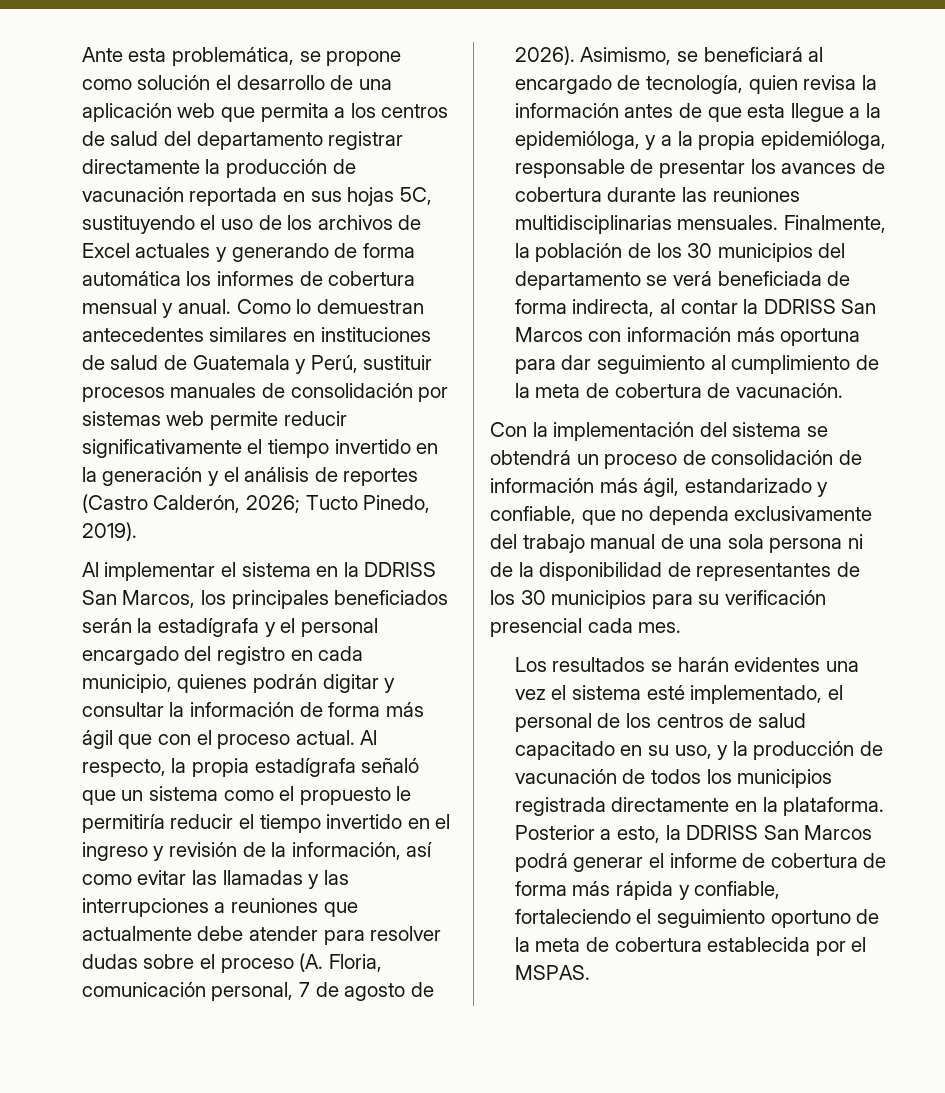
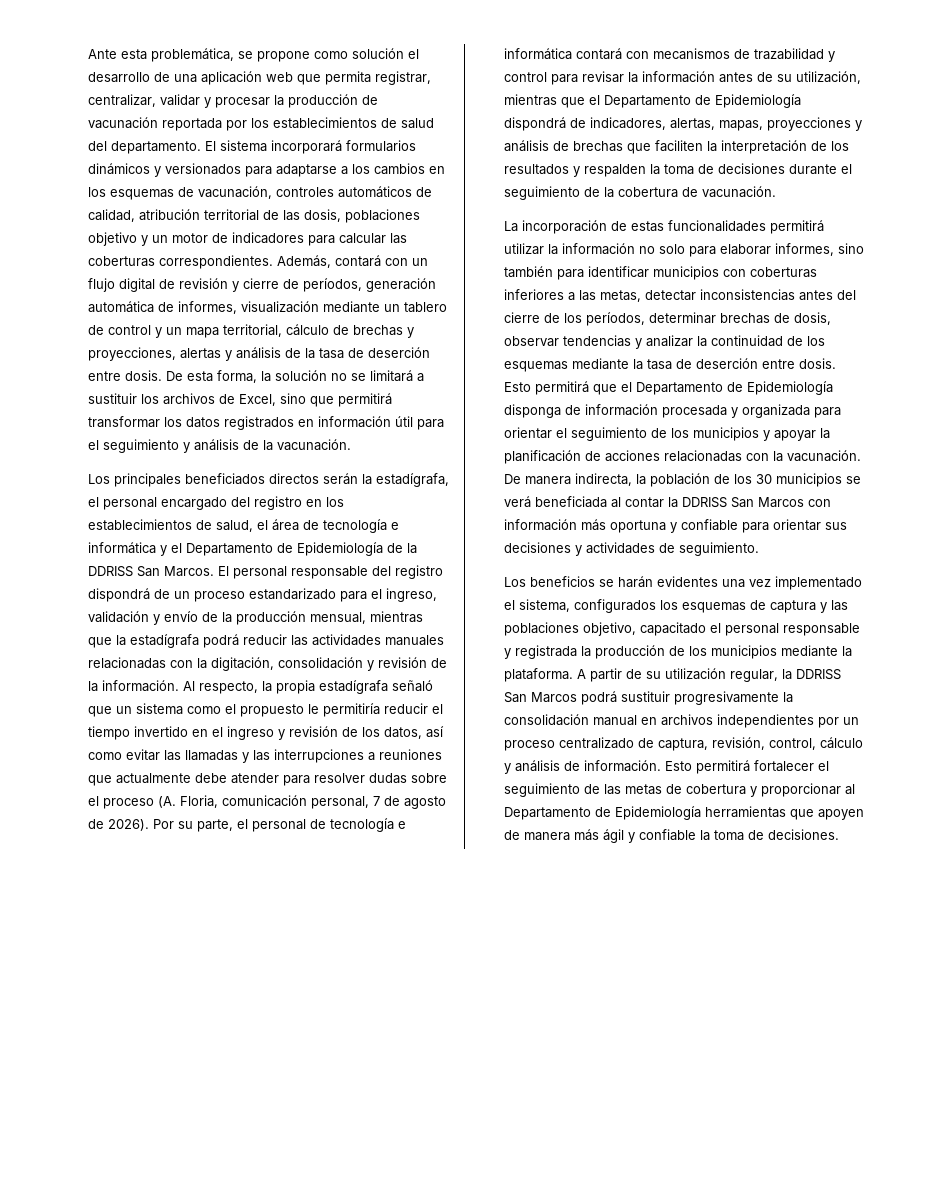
[334,103,449,118] [81,131,404,150] [81,159,200,174] a los centros de salud del departamento registrar directamente -> [374,71,431,85] [87,94,270,108] registrar, centralizar, validar y procesar
[282,187,432,206] [81,215,422,234] [81,243,415,262] [81,271,416,286] [81,299,424,318] [81,327,431,342] [81,355,433,374] [81,383,449,402] [81,411,347,430] [81,439,439,458] [81,467,419,486] [81,494,431,513] [81,522,137,541] [81,562,437,581] [81,590,226,608] en sus hojas 5C, sustituyendo el uso de los archivos de Excel actuales y generando de forma automática los informes de cobertura mensual y anual. Como lo demuestran antecedentes similares en instituciones de salud de Guatemala y Perú, sustituir procesos manuales de consolidación por sistemas web permite reducir significativamente el tiempo invertido en la generación y el análisis de reportes (Castro Calderón, 2026; Tucto Pinedo, 2019). // Al implementar el sistema en la DDRISS San Marcos, los -> [225,117,434,131] [87,140,416,154] [87,163,445,177] [87,186,432,200] [87,209,420,223] [87,232,407,246] [87,255,428,269] [87,278,436,292] [87,301,447,314] [87,324,414,338] [87,347,430,361] [87,370,424,383] [87,393,392,407] [87,416,444,430] [87,439,351,453] [87,474,110,484] por los establecimientos de salud del departamento. El sistema incorporará formularios dinámicos y versionados para adaptarse a los cambios en los esquemas de vacunación, controles automáticos de calidad, atribución territorial de las dosis, poblaciones objetivo y un motor de indicadores para calcular las coberturas correspondientes. Además, contará con un flujo digital de revisión y cierre de períodos, generación automática de informes, visualización mediante un tablero de control y un mapa territorial, cálculo de brechas y proyecciones, alertas y análisis de la tasa de deserción entre dosis. De esta forma, la solución no se limitará a sustituir los archivos de Excel, sino que permitirá transformar los datos registrados en información útil para el seguimiento y análisis de la vacunación. // Los
(449, 597) none -> [268,473,319,484] directos
[157,618,276,637] estadígrafa y -> [375,473,449,487] estadígrafa,
[318,646,364,661] [81,674,396,693] [81,702,424,717] [81,730,355,749] cada municipio, quienes podrán digitar y consultar la información de forma más ágil que con el proceso actual. -> [325,497,344,507] [87,519,399,533] [87,542,417,556] [87,565,443,579] [87,588,437,602] [87,611,423,625] [87,634,444,648] [87,657,447,671] [87,680,179,692] los establecimientos de salud, el área de tecnología e informática y el Departamento de Epidemiología de la DDRISS San Marcos. El personal responsable del registro dispondrá de un proceso estandarizado para el ingreso, validación y envío de la producción mensual, mientras que la estadígrafa podrá reducir las actividades manuales relacionadas con la digitación, consolidación y revisión de la información.
[271,842,401,860] la información, -> [361,727,422,739] los datos,
[580,47,824,65] [514,75,877,94] [514,103,881,122] [514,131,886,150] [514,159,885,178] [514,187,800,202] [514,215,886,234] Asimismo, se beneficiará al encargado de tecnología, quien revisa la información antes de que esta llegue a la epidemióloga, y a la propia epidemióloga, responsable de presentar los avances de cobertura durante las reuniones multidisciplinarias mensuales. Finalmente, -> [152,818,406,832] [503,48,835,62] [503,71,861,85] [503,94,801,108] [503,117,862,131] [503,140,849,154] [503,163,852,177] [503,186,776,200] [503,220,824,234] [503,243,864,257] [503,266,817,280] [503,289,856,302] [503,312,831,326] [503,335,825,349] [503,358,836,372] [503,381,833,395] [503,404,841,418] [503,427,830,441] [503,450,861,464] [503,473,632,486] Por su parte, el personal de tecnología e informática contará con mecanismos de trazabilidad y control para revisar la información antes de su utilización, mientras que el Departamento de Epidemiología dispondrá de indicadores, alertas, mapas, proyecciones y análisis de brechas que faciliten la interpretación de los resultados y respalden la toma de decisiones durante el seguimiento de la cobertura de vacunación. // La incorporación de estas funcionalidades permitirá utilizar la información no solo para elaborar informes, sino también para identificar municipios con coberturas inferiores a las metas, detectar inconsistencias antes del cierre de los períodos, determinar brechas de dosis, observar tendencias y analizar la continuidad de los esquemas mediante la tasa de deserción entre dosis. Esto permitirá que el Departamento de Epidemiología disponga de información procesada y organizada para orientar el seguimiento de los municipios y apoyar la planificación de acciones relacionadas con la vacunación. De manera indirecta,
[818,243,846,258] [514,271,641,290] del departamento -> (842, 480) none
[827,271,851,286] [514,299,655,317] de forma indirecta, -> (607, 502) none
[514,355,879,374] [514,383,843,398] [490,422,828,441] [490,450,862,469] [490,478,829,497] [490,506,873,525] [490,534,863,553] [490,562,860,581] [490,590,826,609] [490,618,682,637] [514,657,646,672] para dar seguimiento al cumplimiento de la meta de cobertura de vacunación. // Con la implementación del sistema se obtendrá un proceso de consolidación de información más ágil, estandarizado y confiable, que no dependa exclusivamente del trabajo manual de una sola persona ni de la disponibilidad de representantes de los 30 municipios para su verificación presencial cada mes. // Los resultados -> [669,519,847,533] [503,542,759,556] [503,576,595,587] y confiable para orientar sus decisiones y actividades de seguimiento. // Los beneficios
[551,685,843,704] [514,713,806,732] [514,741,883,760] [514,769,833,788] [514,797,885,816] [514,825,660,843] el sistema esté implementado, el personal de los centros de salud capacitado en su uso, y la producción de vacunación de todos los municipios registrada directamente en la plataforma. Posterior a esto, -> [774,576,862,590] [503,599,848,613] [503,622,860,636] [503,645,852,659] [503,668,778,682] implementado el sistema, configurados los esquemas de captura y las poblaciones objetivo, capacitado el personal responsable y registrada la producción de los municipios mediante la plataforma. A partir de su utilización regular,
[573,853,887,872] [514,881,781,900] [514,909,880,928] [514,937,867,956] [514,965,590,980] generar el informe de cobertura de forma más rápida y confiable, fortaleciendo el seguimiento oportuno de la meta de cobertura establecida por el MSPAS. -> [620,691,793,705] [503,714,859,728] [503,737,863,751] [503,760,829,774] [503,783,855,797] [503,806,864,820] [503,829,839,843] sustituir progresivamente la consolidación manual en archivos independientes por un proceso centralizado de captura, revisión, control, cálculo y análisis de información. Esto permitirá fortalecer el seguimiento de las metas de cobertura y proporcionar al Departamento de Epidemiología herramientas que apoyen de manera más ágil y confiable la toma de decisiones.

